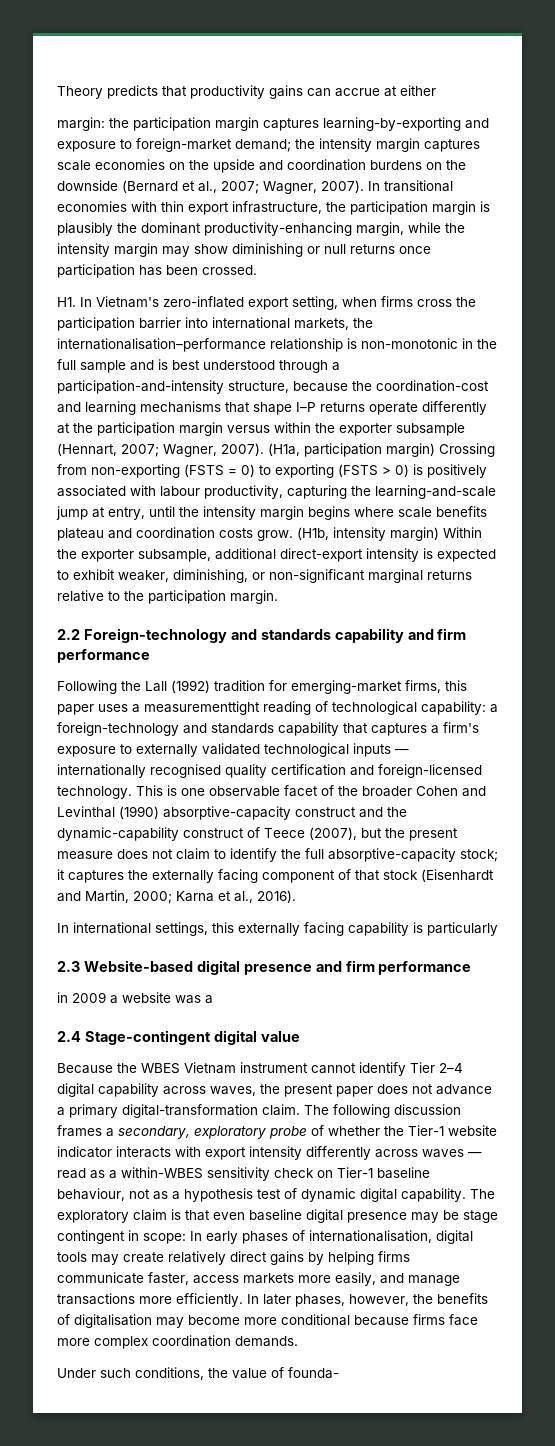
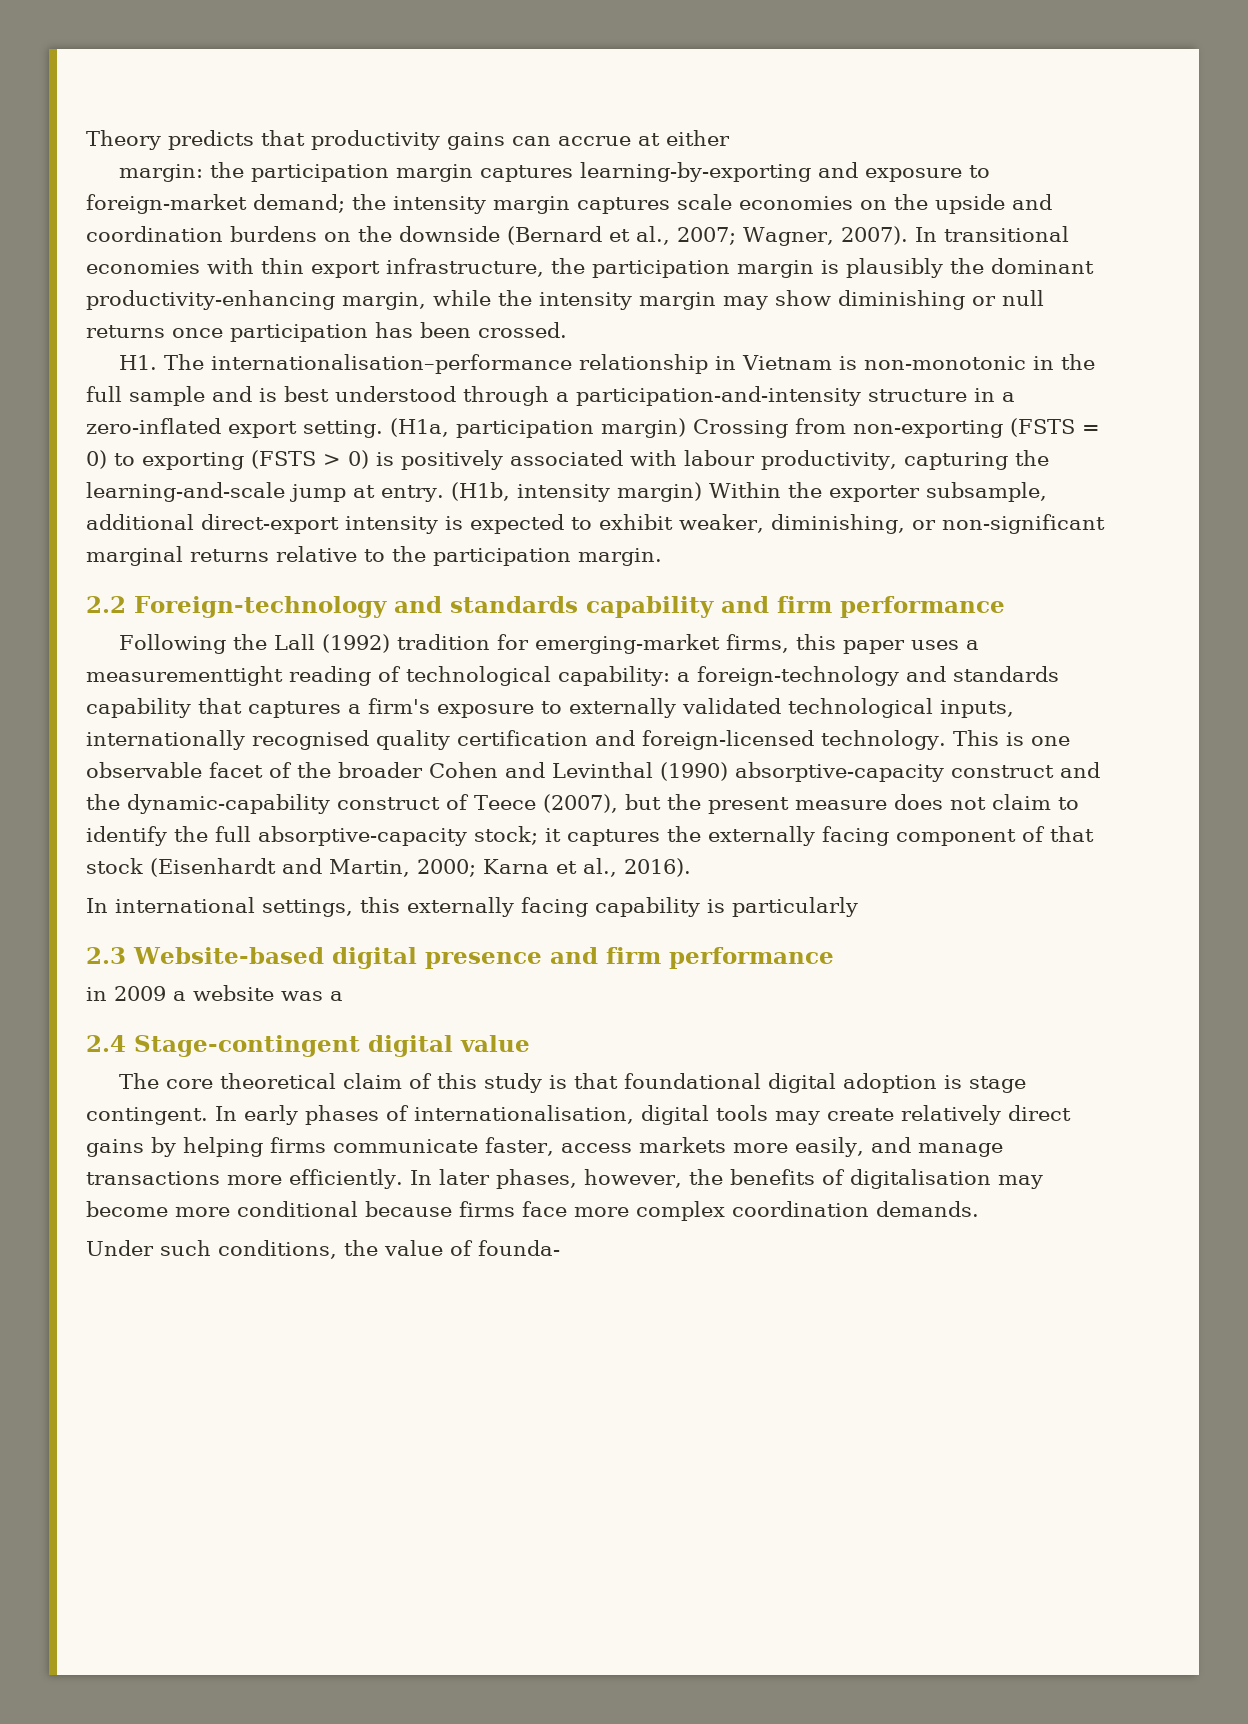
[80,296,476,310] [57,317,373,331] [57,338,343,352] In Vietnam's zero-inflated export setting, when firms cross the participation barrier into international markets, the internationalisation–performance relationship -> [164,354,833,374] The internationalisation–performance relationship in Vietnam
[228,380,489,393] [57,401,487,415] [57,422,465,436] [57,443,264,457] structure, because the coordination-cost and learning mechanisms that shape I–P returns operate differently at the participation margin versus within the exporter subsample (Hennart, 2007; Wagner, 2007). -> [868,388,1015,402] [86,418,383,438] structure in a zero-inflated export setting.
[108,506,487,520] [57,527,293,541] entry, until the intensity margin begins where scale benefits plateau and coordination costs grow. -> [381,485,444,502] entry.
[353,743,409,757] inputs — -> [940,700,1014,718] inputs,
[57,1062,463,1076] [57,1083,492,1097] [57,1104,461,1118] [57,1125,497,1139] [57,1146,482,1160] [57,1167,430,1181] [57,1188,495,1202] [57,1209,498,1223] [57,1230,186,1244] Because the WBES Vietnam instrument cannot identify Tier 2–4 digital capability across waves, the present paper does not advance a primary digital-transformation claim. The following discussion frames a secondary, exploratory probe of whether the Tier-1 website indicator interacts with export intensity differently across waves — read as a within-WBES sensitivity check on Tier-1 baseline behaviour, not as a hypothesis test of dynamic digital capability. The exploratory claim is that even baseline digital presence may be stage contingent in scope: -> [119,1073,1027,1093] [86,1107,208,1125] The core theoretical claim of this study is that foundational digital adoption is stage contingent.

